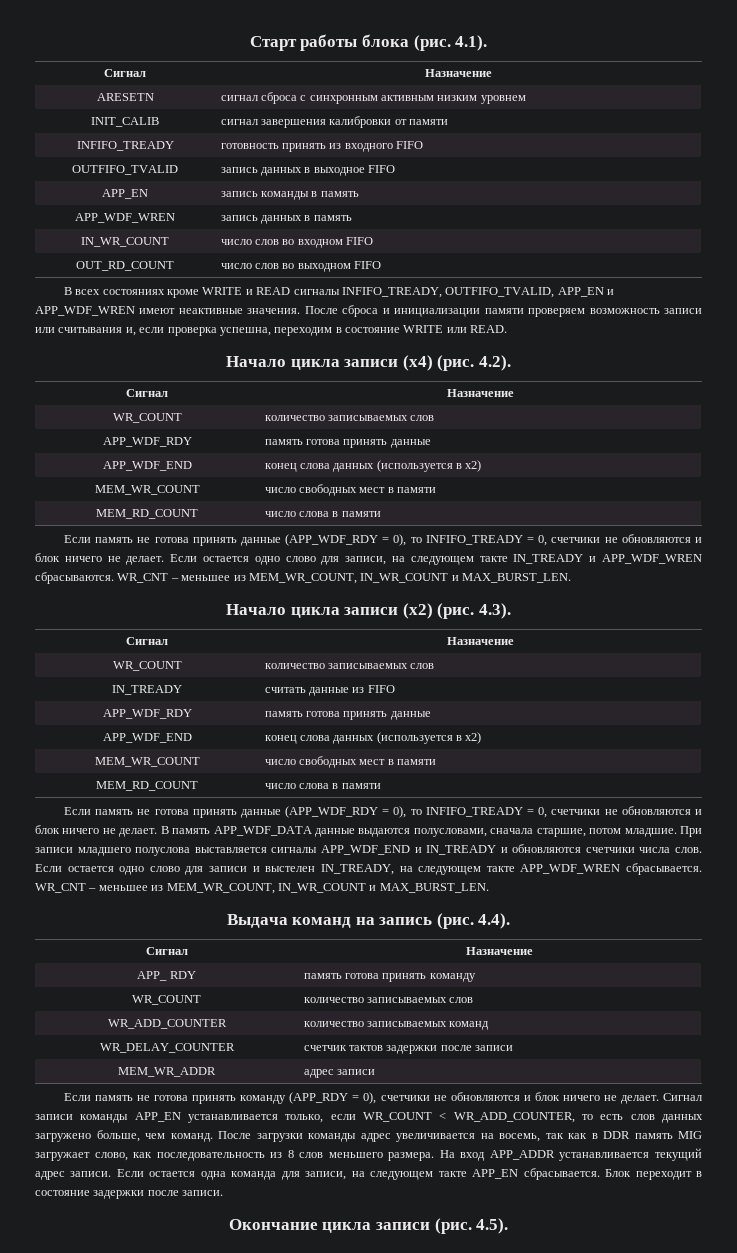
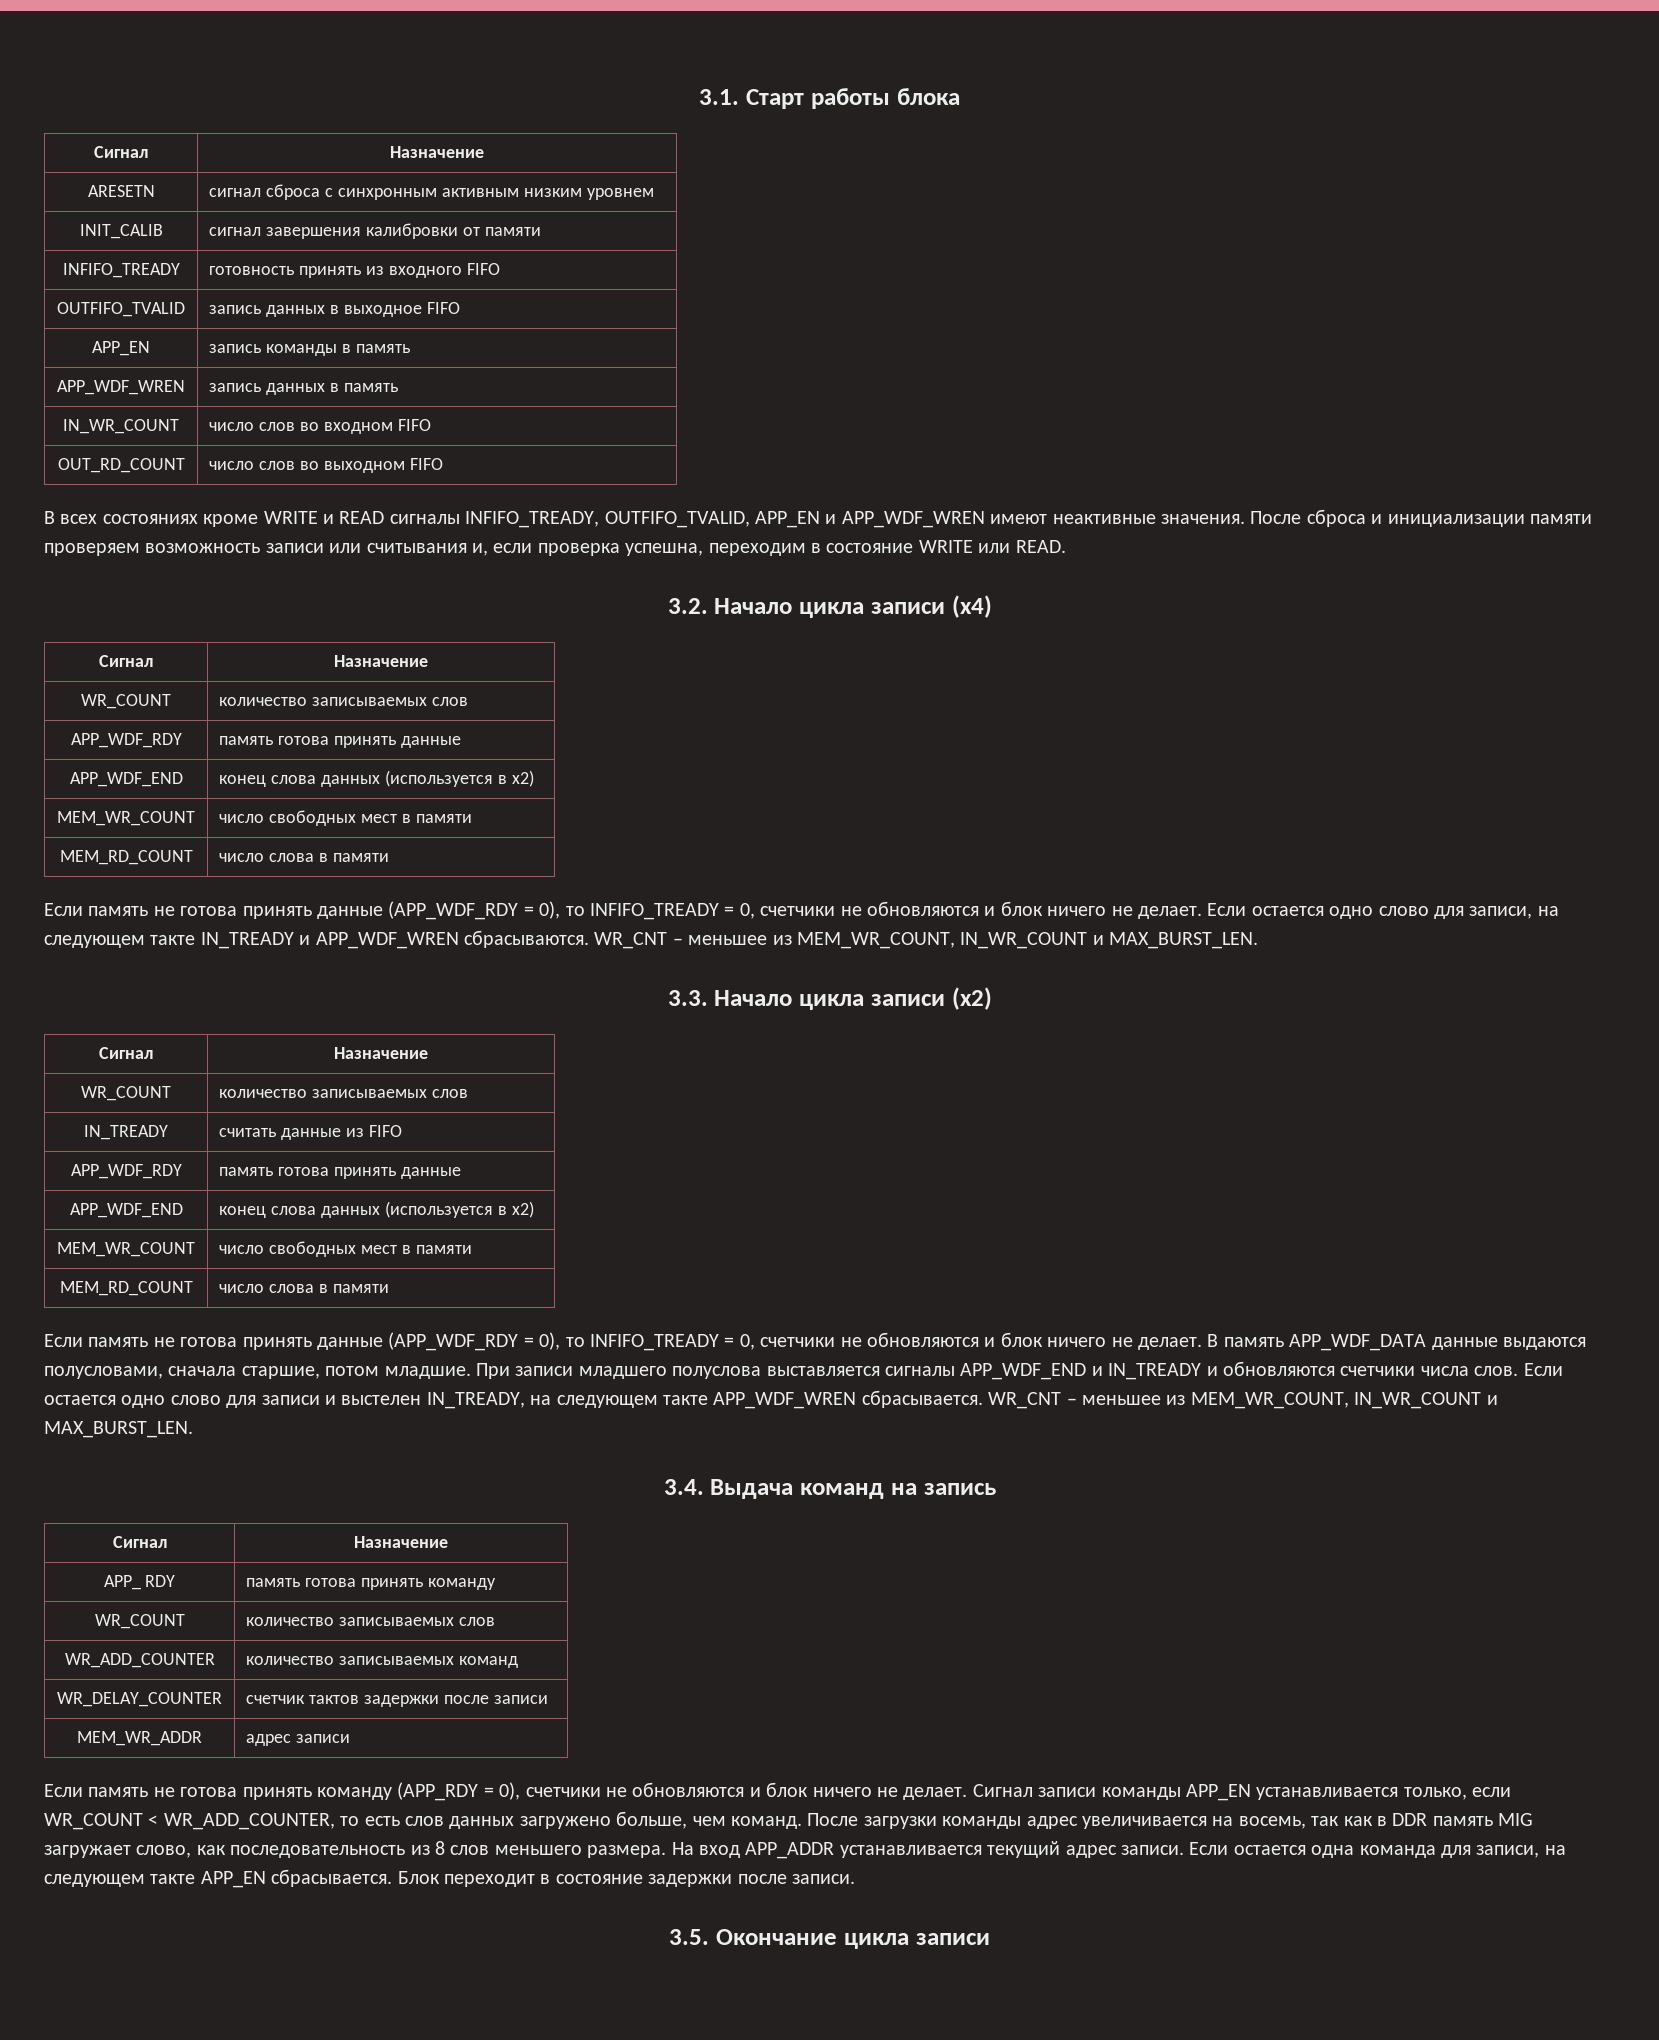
(249, 43) none -> [699,89,740,105] 3.1.
[413,35,488,51] (рис. 4.1). -> (960, 96) none
(508, 329) none -> [667,598,708,614] 3.2.
[437,355,511,371] (рис. 4.2). -> (992, 606) none
(571, 578) none -> [667,990,708,1006] 3.3.
[437,603,511,619] (рис. 4.3). -> (992, 998) none
(489, 888) none -> [663,1479,704,1495] 3.4.
[436,913,511,929] (рис. 4.4). -> (996, 1489) none
(224, 1193) none -> [669,1929,710,1945] 3.5.
[434,1218,509,1234] (рис. 4.5). -> (990, 1939) none

